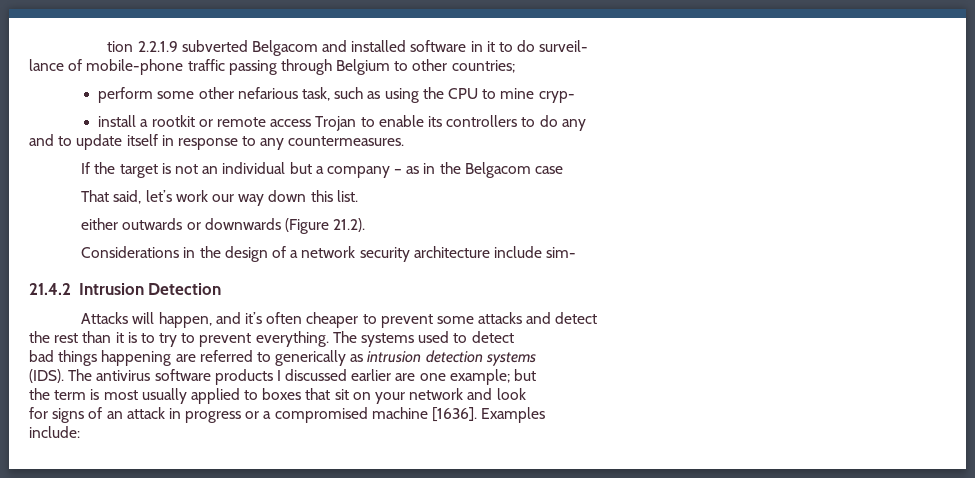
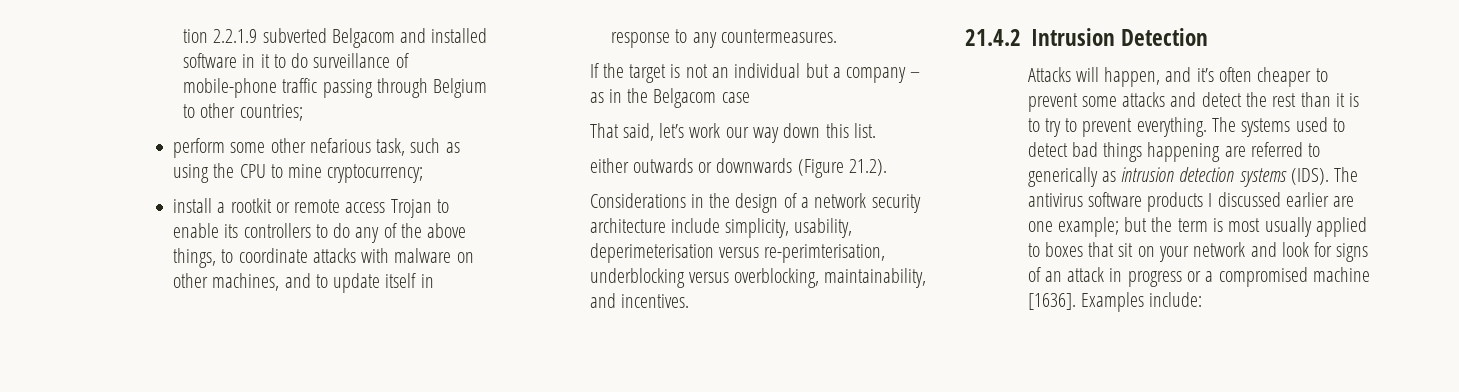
[539,40,589,52] [29,59,64,71] surveil- // lance -> [313,53,391,68] surveillance
[538,91,575,103] cryp- -> [327,164,424,183] cryptocurrency;
(586, 125) // -> [383,223,467,238] [173,248,474,268] [173,273,280,291] of the above things, to coordinate attacks with malware on other machines,
[546,247,577,258] sim- -> [725,218,853,238] [589,243,886,263] [589,268,927,288] [589,293,689,308] simplicity, usability, deperimeterisation versus re-perimterisation, underblocking versus overblocking, maintainability, and incentives.
(598, 318) // -> (1242, 99) none
(514, 337) // -> (1068, 149) none
(536, 359) // -> (1287, 177) none
(537, 375) // -> (1148, 224) none
(526, 394) // -> (1309, 249) none
(546, 415) // -> (1144, 302) none

